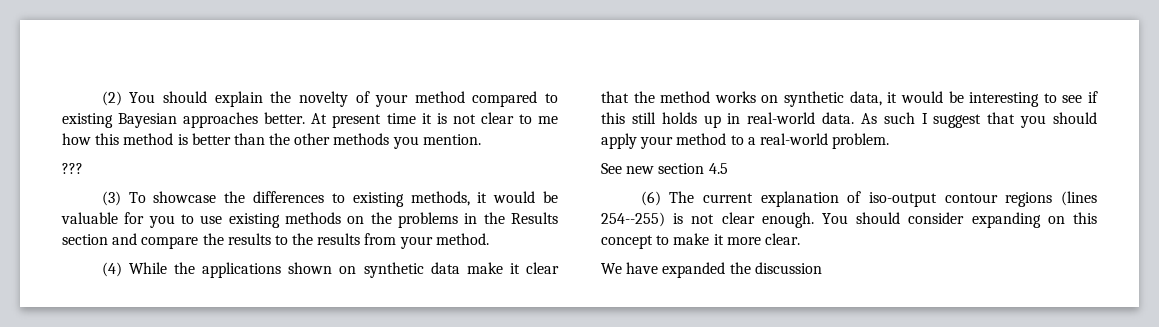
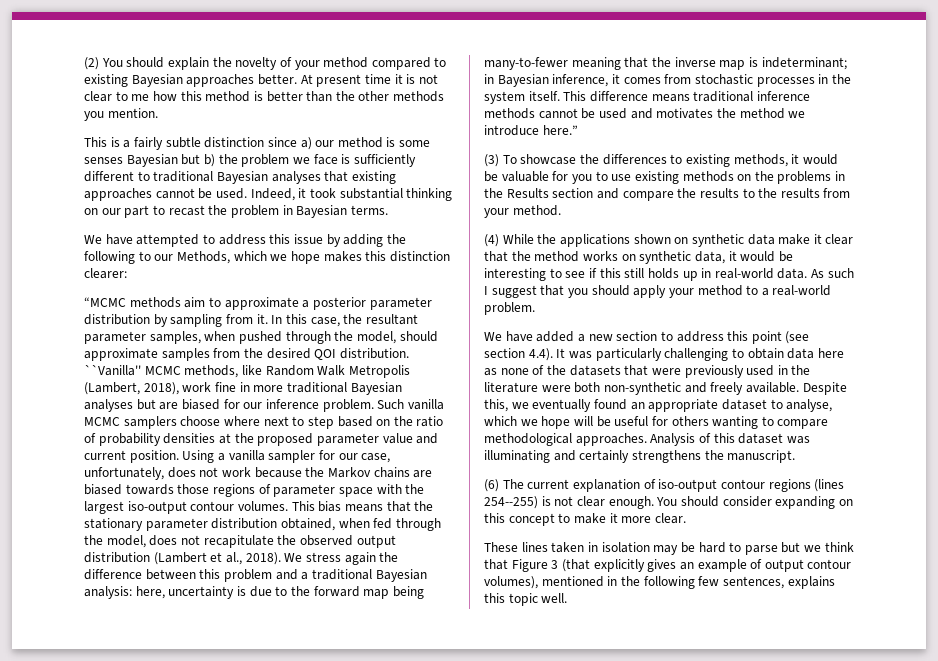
[62,163,83,174] ??? -> [84,137,431,150] [84,154,416,167] [84,171,396,184] [84,188,453,201] [84,205,388,218] [84,234,406,247] [84,251,450,264] [84,268,127,279] [84,297,432,310] [84,314,418,327] [84,331,438,344] [84,348,409,361] [84,365,410,378] [84,382,402,395] [84,399,444,412] [84,416,444,429] [84,433,439,446] [84,450,391,463] [84,467,433,480] [84,484,425,497] [84,501,434,514] [84,518,441,531] [84,535,396,548] [84,552,399,565] [84,569,427,582] [84,586,424,599] [484,57,847,70] [484,74,851,87] [484,91,810,104] [484,108,806,119] [484,125,578,136] This is a fairly subtle distinction since a) our method is some senses Bayesian but b) the problem we face is sufficiently different to traditional Bayesian analyses that existing approaches cannot be used. Indeed, it took substantial thinking on our part to recast the problem in Bayesian terms. // We have attempted to address this issue by adding the following to our Methods, which we hope makes this distinction clearer: // “MCMC methods aim to approximate a posterior parameter distribution by sampling from it. In this case, the resultant parameter samples, when pushed through the model, should approximate samples from the desired QOI distribution. ``Vanilla'' MCMC methods, like Random Walk Metropolis (Lambert, 2018), work fine in more traditional Bayesian analyses but are biased for our inference problem. Such vanilla MCMC samplers choose where next to step based on the ratio of probability densities at the proposed parameter value and current position. Using a vanilla sampler for our case, unfortunately, does not work because the Markov chains are biased towards those regions of parameter space with the largest iso-output contour volumes. This bias means that the stationary parameter distribution obtained, when fed through the model, does not recapitulate the observed output distribution (Lambert et al., 2018). We stress again the difference between this problem and a traditional Bayesian analysis: here, uncertainty is due to the forward map being many-to-fewer meaning that the inverse map is indeterminant; in Bayesian inference, it comes from stochastic processes in the system itself. This difference means traditional inference methods cannot be used and motivates the method we introduce here.”
[601,163,728,174] See new section 4.5 -> [484,331,810,344] [484,348,844,361] [484,365,811,378] [484,382,847,395] [484,399,833,412] [484,416,829,429] [484,433,810,446] [484,450,796,463] We have added a new section to address this point (see section 4.4). It was particularly challenging to obtain data here as none of the datasets that were previously used in the literature were both non-synthetic and freely available. Despite this, we eventually found an appropriate dataset to analyse, which we hope will be useful for others wanting to compare methodological approaches. Analysis of this dataset was illuminating and certainly strengthens the manuscript.
[601,262,822,278] We have expanded the discussion -> [484,542,854,555] [484,559,852,572] [484,576,835,589] [484,593,568,606] These lines taken in isolation may be hard to parse but we think that Figure 3 (that explicitly gives an example of output contour volumes), mentioned in the following few sentences, explains this topic well.

